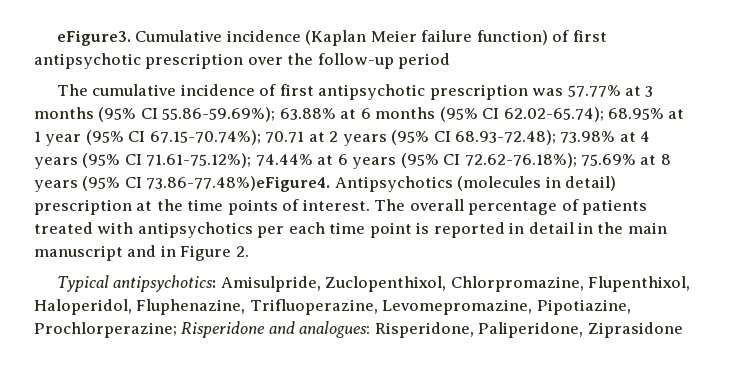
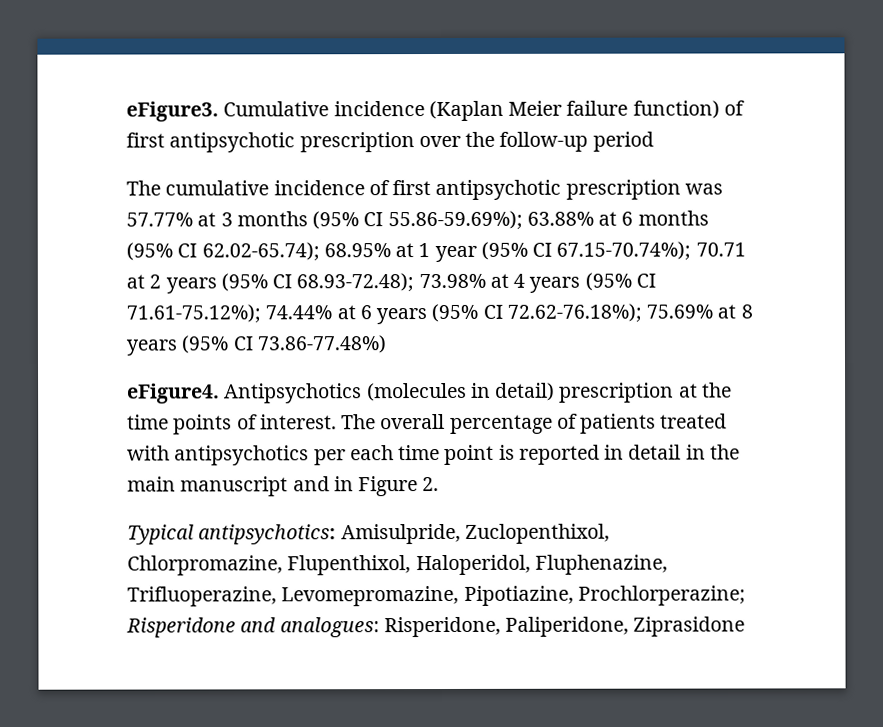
[146,176,331,192] 73.86-77.48%)eFigure4. -> [256,335,386,354] [127,383,220,404] 73.86-77.48%) // eFigure4.

